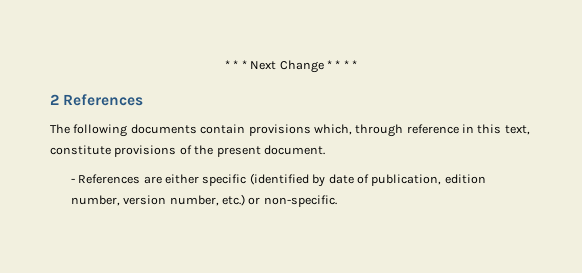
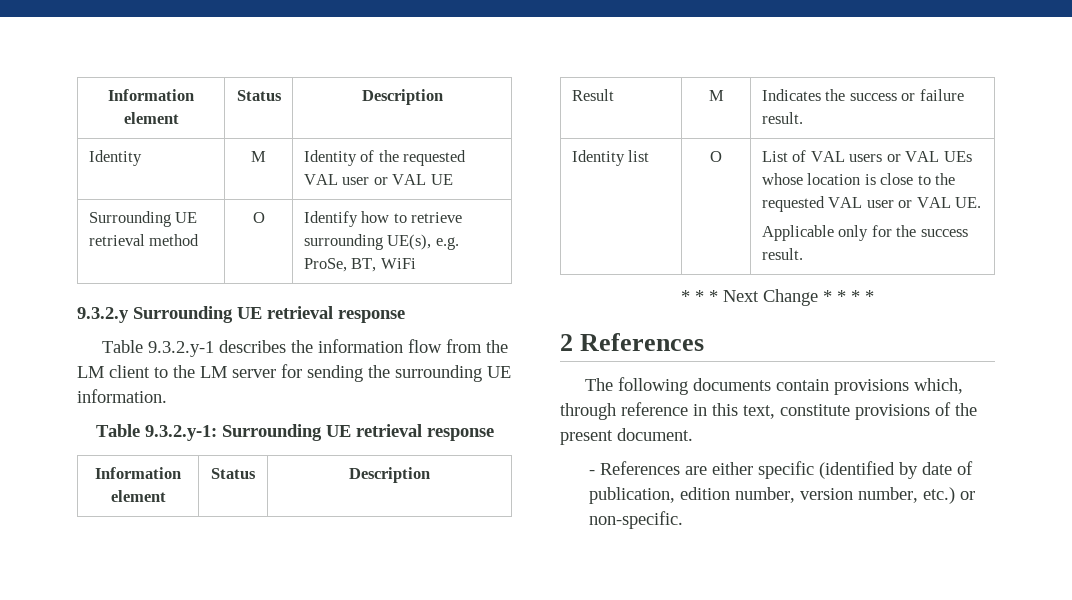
(225, 64) none -> [108,89,194,101] [123,112,179,124] [236,90,282,101] [361,89,443,105] [88,150,142,166] [251,151,266,162] [303,150,467,166] [303,174,453,185] [88,211,198,227] [88,234,200,246] [252,212,265,223] [303,211,463,227] [303,234,459,250] [303,258,416,272] [77,306,405,323] [102,339,509,357] [77,364,511,382] [77,389,167,403] [95,424,494,441] [95,467,181,479] [110,490,166,502] [211,468,256,479] [349,467,430,483] [571,89,614,101] [708,90,724,101] [761,89,964,101] [761,112,803,124] [571,150,650,166] [710,151,722,162] [761,150,972,162] [761,173,956,185] [761,196,982,212] [761,225,968,241] [761,248,803,260] Information element | Status | Description // Identity | M | Identity of the requested VAL user or VAL UE // Surrounding UE retrieval method | O | Identify how to retrieve surrounding UE(s), e.g. ProSe, BT, WiFi // 9.3.2.y Surrounding UE retrieval response // Table 9.3.2.y-1 describes the information flow from the LM client to the LM server for sending the surrounding UE information. // Table 9.3.2.y-1: Surrounding UE retrieval response // Information element | Status | Description // Result | M | Indicates the success or failure result. // Identity list | O | List of VAL users or VAL UEs whose location is close to the requested VAL user or VAL UE. // Applicable only for the success result. //

